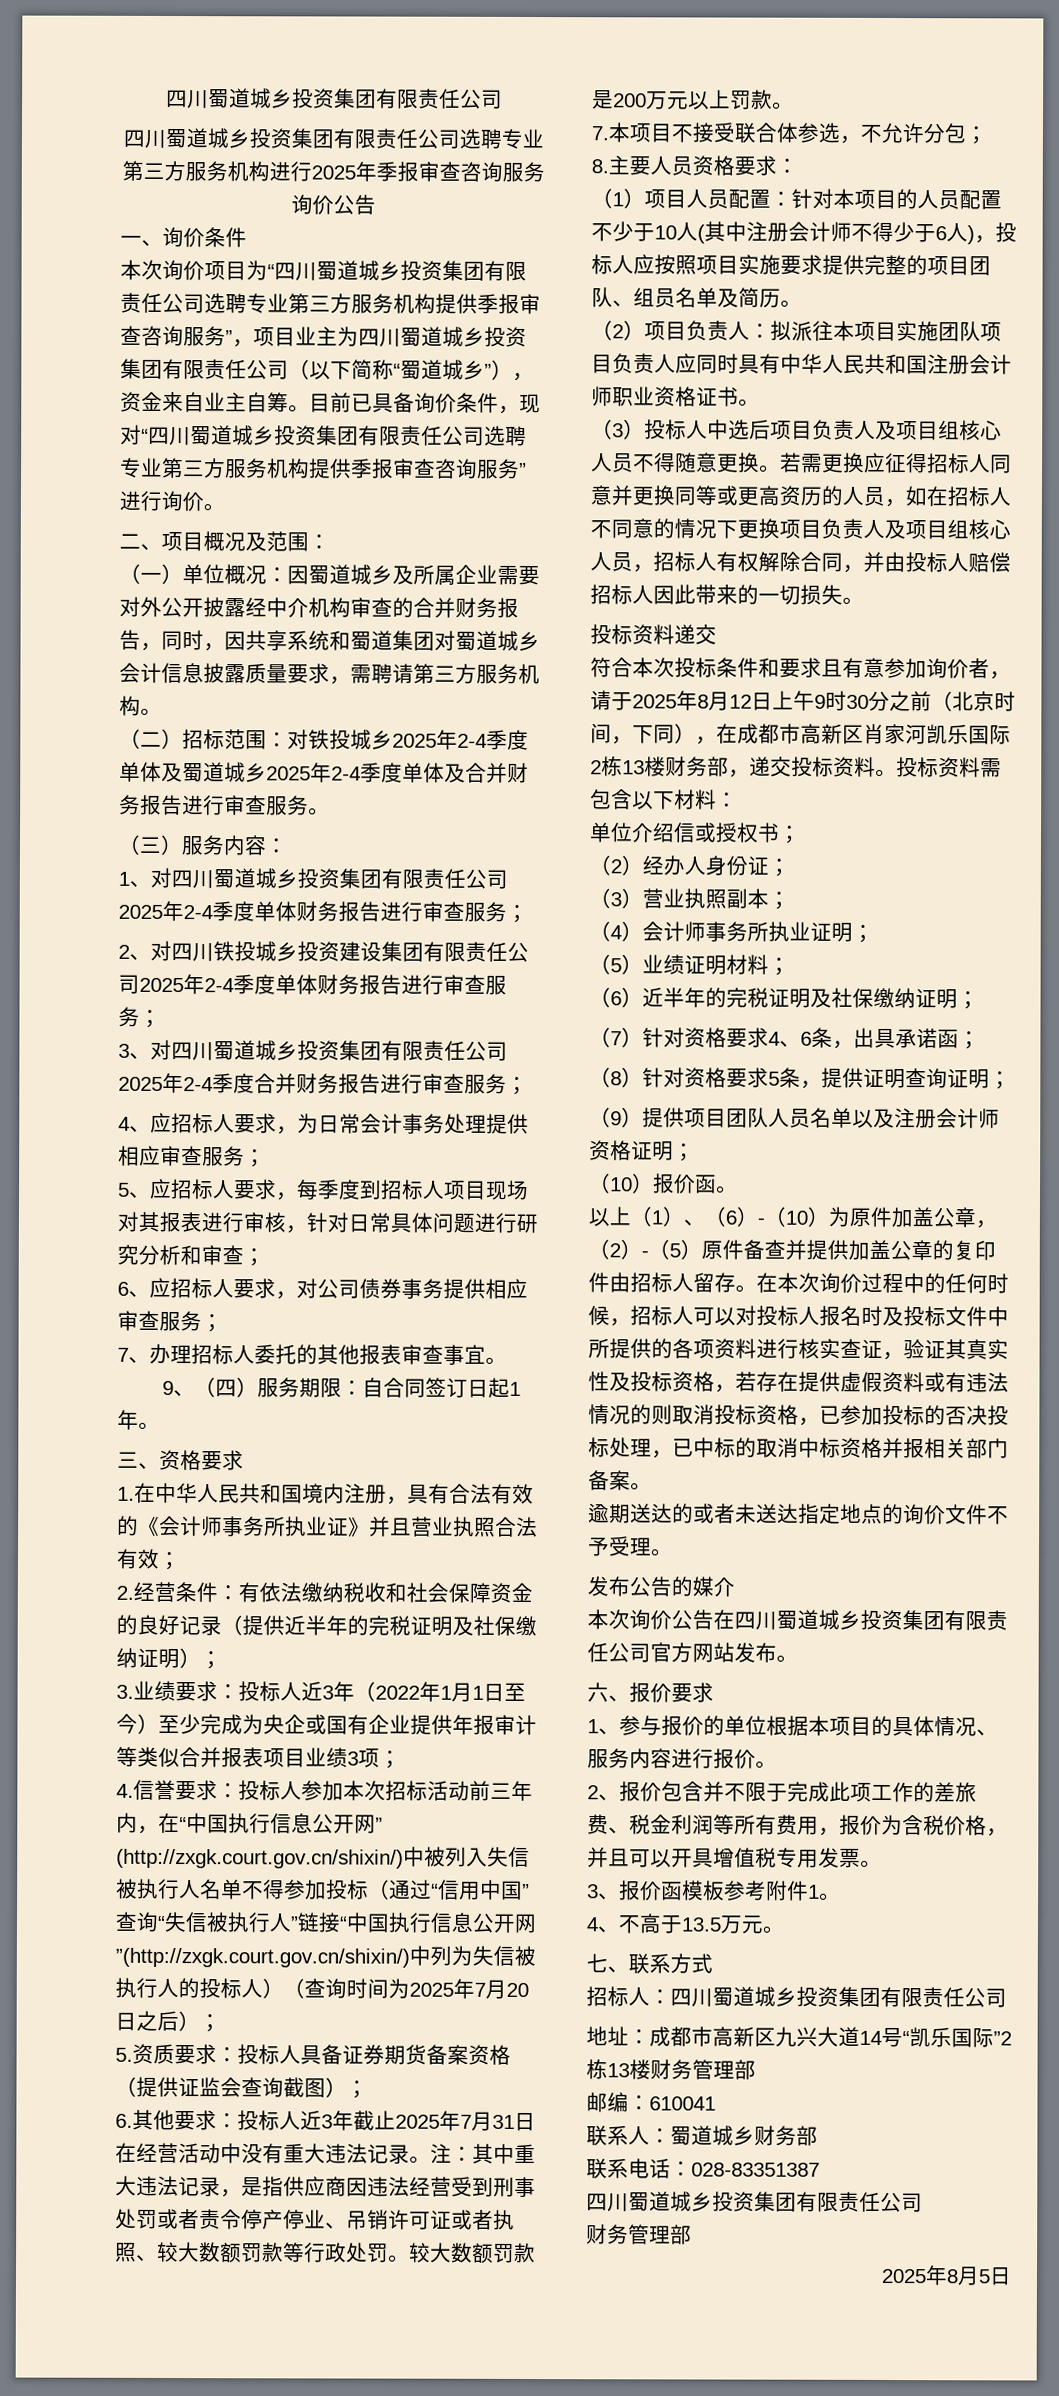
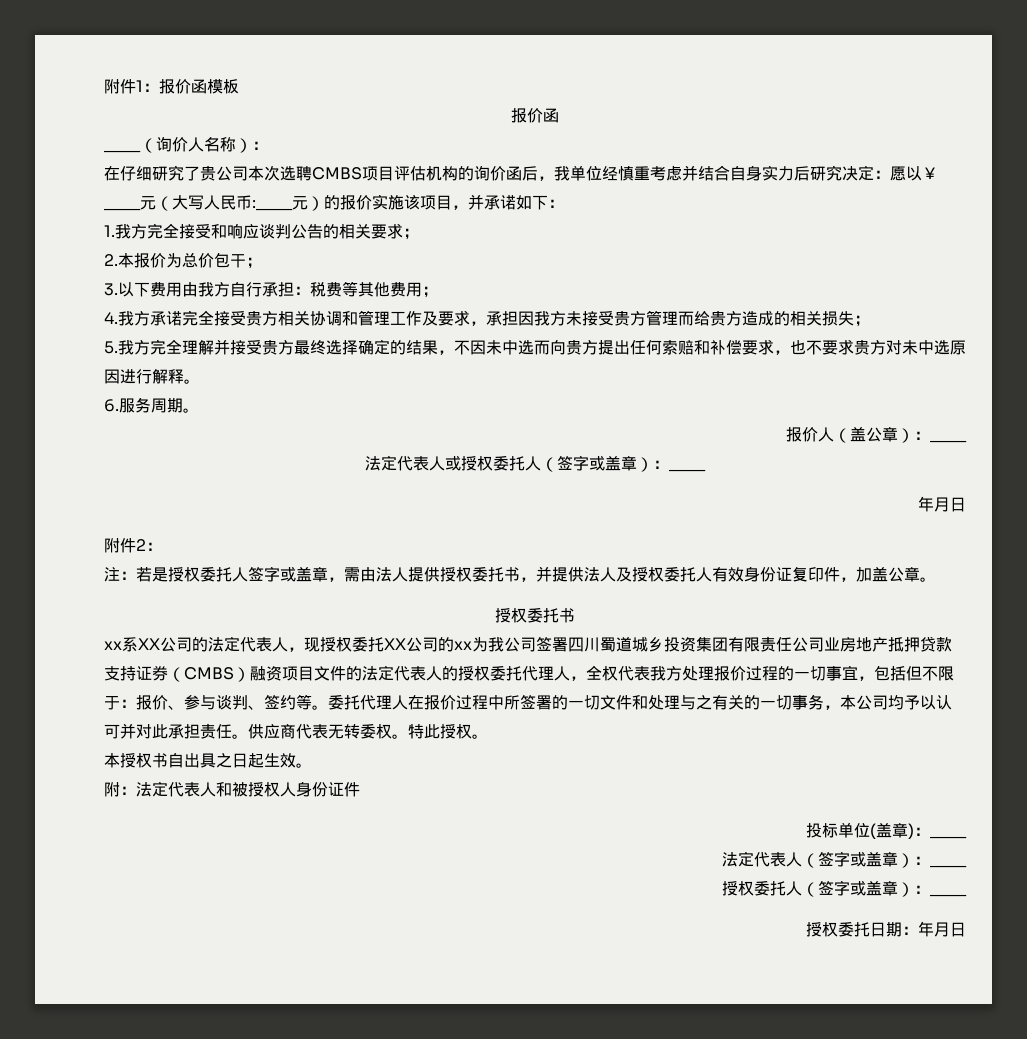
[165,88,503,109] [122,128,544,149] [121,160,545,183] [290,194,376,215] [120,226,247,248] [120,259,527,281] [120,292,541,315] [120,325,527,348] [120,358,534,382] [120,391,541,414] [120,424,527,446] [120,457,527,479] [119,490,225,512] [119,531,330,552] [119,563,540,586] [119,596,519,618] [119,629,540,652] [119,662,540,685] [119,695,162,716] [119,728,529,750] [119,761,529,783] [119,794,330,816] [118,834,288,856] [118,867,508,889] [118,900,528,923] [118,940,529,962] [118,974,507,995] [118,1006,161,1028] [118,1039,508,1061] [118,1072,528,1095] [118,1112,529,1135] [118,1145,266,1168] [118,1178,529,1201] [117,1211,538,1234] [117,1244,265,1267] [117,1277,528,1300] [117,1310,223,1333] [117,1343,507,1365] [161,1377,521,1398] [117,1409,160,1430] [117,1449,244,1471] [117,1482,534,1505] [117,1515,538,1538] [116,1548,181,1571] [116,1581,533,1603] [116,1614,537,1637] [116,1647,222,1670] [116,1680,526,1702] [116,1713,537,1736] [116,1746,401,1769] [116,1779,533,1802] [116,1812,383,1834] [116,1846,530,1869] [116,1878,530,1900] [115,1911,537,1934] [115,1945,536,1968] [115,1977,529,1999] [115,2010,221,2033] [115,2043,511,2065] [115,2076,368,2099] [115,2109,536,2132] [115,2142,536,2164] [115,2175,536,2198] [115,2208,515,2230] [115,2241,536,2264] [592,89,794,110] [591,122,987,145] [591,155,798,176] [591,188,1002,210] [591,221,1017,245] [591,254,991,276] [591,287,802,308] [591,320,1002,342] [591,353,1012,375] [591,386,760,407] [591,419,1002,441] [591,452,1012,474] [590,485,1011,508] [590,518,1011,540] [590,551,1011,573] [590,584,864,605] [590,624,717,645] [590,657,1011,680] [590,690,1016,712] [590,723,1011,745] [590,756,1002,778] [590,789,738,810] [589,822,801,844] [589,855,790,877] [589,888,790,910] [589,921,874,943] [589,954,790,976] [589,987,979,1010] [589,1027,980,1050] [589,1067,1011,1090] [589,1107,1000,1129] [589,1140,695,1162] [589,1173,738,1194] [588,1206,997,1229] [588,1239,996,1261] [588,1272,1009,1294] [588,1305,1009,1327] [588,1338,1009,1361] [588,1371,1009,1393] [588,1404,1009,1426] [588,1437,1009,1459] [588,1470,652,1491] [588,1503,1009,1525] [588,1536,673,1557] [587,1576,735,1597] [587,1609,1008,1631] [587,1642,798,1663] [587,1682,714,1703] [587,1715,998,1737] [587,1748,777,1769] [587,1781,977,1803] [587,1814,1008,1837] [587,1847,882,1868] [587,1880,841,1901] [586,1913,784,1934] [586,1953,713,1975] [586,1986,1007,2008] [586,2026,1012,2048] [586,2059,756,2080] [586,2092,716,2113] [586,2125,818,2147] [586,2158,820,2180] [586,2191,923,2213] [586,2224,692,2245] [881,2265,991,2286] 四川蜀道城乡投资集团有限责任公司 // 四川蜀道城乡投资集团有限责任公司选聘专业第三方服务机构进行2025年季报审查咨询服务询价公告 // 一、询价条件 // 本次询价项目为“四川蜀道城乡投资集团有限责任公司选聘专业第三方服务机构提供季报审查咨询服务”，项目业主为四川蜀道城乡投资集团有限责任公司（以下简称“蜀道城乡”），资金来自业主自筹。目前已具备询价条件，现对“四川蜀道城乡投资集团有限责任公司选聘专业第三方服务机构提供季报审查咨询服务”进行询价。 // 二、项目概况及范围： // （一）单位概况：因蜀道城乡及所属企业需要对外公开披露经中介机构审查的合并财务报告，同时，因共享系统和蜀道集团对蜀道城乡会计信息披露质量要求，需聘请第三方服务机构。 // （二）招标范围：对铁投城乡2025年2-4季度单体及蜀道城乡2025年2-4季度单体及合并财务报告进行审查服务。 // （三）服务内容： // 1、对四川蜀道城乡投资集团有限责任公司2025年2-4季度单体财务报告进行审查服务； // 2、对四川铁投城乡投资建设集团有限责任公司2025年2-4季度单体财务报告进行审查服务； // 3、对四川蜀道城乡投资集团有限责任公司2025年2-4季度合并财务报告进行审查服务； // 4、应招标人要求，为日常会计事务处理提供相应审查服务； // 5、应招标人要求，每季度到招标人项目现场对其报表进行审核，针对日常具体问题进行研究分析和审查； // 6、应招标人要求，对公司债券事务提供相应审查服务； // 7、办理招标人委托的其他报表审查事宜。 // 9、（四）服务期限：自合同签订日起1年。 // 三、资格要求 // 1.在中华人民共和国境内注册，具有合法有效的《会计师事务所执业证》并且营业执照合法有效； // 2.经营条件：有依法缴纳税收和社会保障资金的良好记录（提供近半年的完税证明及社保缴纳证明）； // 3.业绩要求：投标人近3年（2022年1月1日至今）至少完成为央企或国有企业提供年报审计等类似合并报表项目业绩3项； // 4.信誉要求：投标人参加本次招标活动前三年内，在“中国执行信息公开网” (http://zxgk.court.gov.cn/shixin/)中被列入失信被执行人名单不得参加投标（通过“信用中国”查询“失信被执行人”链接“中国执行信息公开网”(http://zxgk.court.gov.cn/shixin/)中列为失信被执行人的投标人）（查询时间为2025年7月20日之后）； // 5.资质要求：投标人具备证券期货备案资格（提供证监会查询截图）； // 6.其他要求：投标人近3年截止2025年7月31日在经营活动中没有重大违法记录。注：其中重大违法记录，是指供应商因违法经营受到刑事处罚或者责令停产停业、吊销许可证或者执照、较大数额罚款等行政处罚。较大数额罚款是200万元以上罚款。 // 7.本项目不接受联合体参选，不允许分包； // 8.主要人员资格要求： // （1）项目人员配置：针对本项目的人员配置不少于10人(其中注册会计师不得少于6人)，投标人应按照项目实施要求提供完整的项目团队、组员名单及简历。 // （2）项目负责人：拟派往本项目实施团队项目负责人应同时具有中华人民共和国注册会计师职业资格证书。 // （3）投标人中选后项目负责人及项目组核心人员不得随意更换。若需更换应征得招标人同意并更换同等或更高资历的人员，如在招标人不同意的情况下更换项目负责人及项目组核心人员，招标人有权解除合同，并由投标人赔偿招标人因此带来的一切损失。 // 投标资料递交 // 符合本次投标条件和要求且有意参加询价者，请于2025年8月12日上午9时30分之前（北京时间，下同），在成都市高新区肖家河凯乐国际2栋13楼财务部，递交投标资料。投标资料需包含以下材料： // 单位介绍信或授权书； // （2）经办人身份证； // （3）营业执照副本； // （4）会计师事务所执业证明； // （5）业绩证明材料； // （6）近半年的完税证明及社保缴纳证明； // （7）针对资格要求4、6条，出具承诺函； // （8）针对资格要求5条，提供证明查询证明； // （9）提供项目团队人员名单以及注册会计师资格证明； // （10）报价函。 // 以上（1）、（6）-（10）为原件加盖公章，（2）-（5）原件备查并提供加盖公章的复印件由招标人留存。在本次询价过程中的任何时候，招标人可以对投标人报名时及投标文件中所提供的各项资料进行核实查证，验证其真实性及投标资格，若存在提供虚假资料或有违法情况的则取消投标资格，已参加投标的否决投标处理，已中标的取消中标资格并报相关部门备案。 // 逾期送达的或者未送达指定地点的询价文件不予受理。 // 发布公告的媒介 // 本次询价公告在四川蜀道城乡投资集团有限责任公司官方网站发布。 // 六、报价要求 // 1、参与报价的单位根据本项目的具体情况、服务内容进行报价。 // 2、报价包含并不限于完成此项工作的差旅费、税金利润等所有费用，报价为含税价格，并且可以开具增值税专用发票。 // 3、报价函模板参考附件1。 // 4、不高于13.5万元。 // 七、联系方式 // 招标人：四川蜀道城乡投资集团有限责任公司 // 地址：成都市高新区九兴大道14号“凯乐国际”2栋13楼财务管理部 // 邮编：610041 // 联系人：蜀道城乡财务部 // 联系电话：028-83351387 // 四川蜀道城乡投资集团有限责任公司 // 财务管理部 // 2025年8月5 -> [104,79,239,94] [511,108,559,123] [104,136,268,153] [104,165,938,181] [104,194,564,211] [104,223,419,240] [104,252,262,269] [104,281,438,298] [104,310,870,327] [104,339,966,355] [104,369,200,384] [104,397,199,413] [786,427,930,443] [930,440,967,443] [365,455,669,472] [669,469,706,472] [918,496,966,512] [104,538,162,553] [104,566,936,582] [495,608,575,623] [104,636,952,652] [104,665,954,682] [104,694,952,710] [104,723,488,739] [104,753,312,768] [104,781,360,797] [806,822,930,839] [930,836,967,839] [722,851,930,868] [930,865,967,868] [722,880,930,897] [930,894,967,897] [806,921,950,937] 附件1：报价函模板 // 报价函 // ____（询价人名称）： // 在仔细研究了贵公司本次选聘CMBS项目评估机构的询价函后，我单位经慎重考虑并结合自身实力后研究决定：愿以￥____元（大写人民币:____元）的报价实施该项目，并承诺如下： // 1.我方完全接受和响应谈判公告的相关要求； // 2.本报价为总价包干； // 3.以下费用由我方自行承担：税费等其他费用； // 4.我方承诺完全接受贵方相关协调和管理工作及要求，承担因我方未接受贵方管理而给贵方造成的相关损失； // 5.我方完全理解并接受贵方最终选择确定的结果，不因未中选而向贵方提出任何索赔和补偿要求，也不要求贵方对未中选原因进行解释。 // 6.服务周期。 // 报价人（盖公章）：____ // 法定代表人或授权委托人（签字或盖章）：____ // 年月日 // 附件2： // 注：若是授权委托人签字或盖章，需由法人提供授权委托书，并提供法人及授权委托人有效身份证复印件，加盖公章。 // 授权委托书 // xx系XX公司的法定代表人，现授权委托XX公司的xx为我公司签署四川蜀道城乡投资集团有限责任公司业房地产抵押贷款支持证券（CMBS）融资项目文件的法定代表人的授权委托代理人，全权代表我方处理报价过程的一切事宜，包括但不限于：报价、参与谈判、签约等。委托代理人在报价过程中所签署的一切文件和处理与之有关的一切事务，本公司均予以认可并对此承担责任。供应商代表无转委权。特此授权。 // 本授权书自出具之日起生效。 // 附：法定代表人和被授权人身份证件 // 投标单位(盖章)：____ // 法定代表人（签字或盖章）：____ // 授权委托人（签字或盖章）：____ // 授权委托日期：年月

